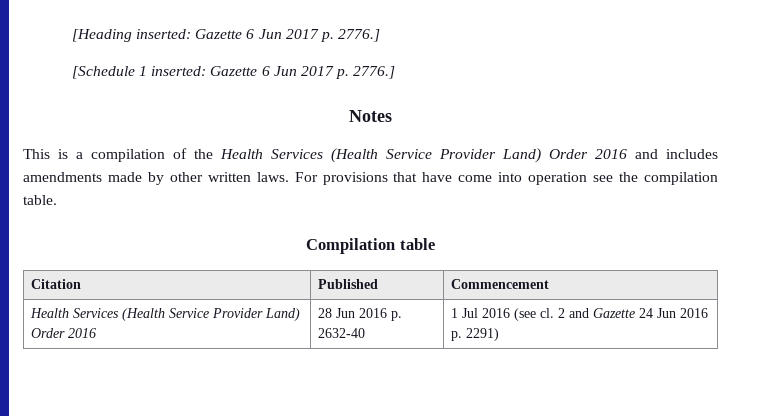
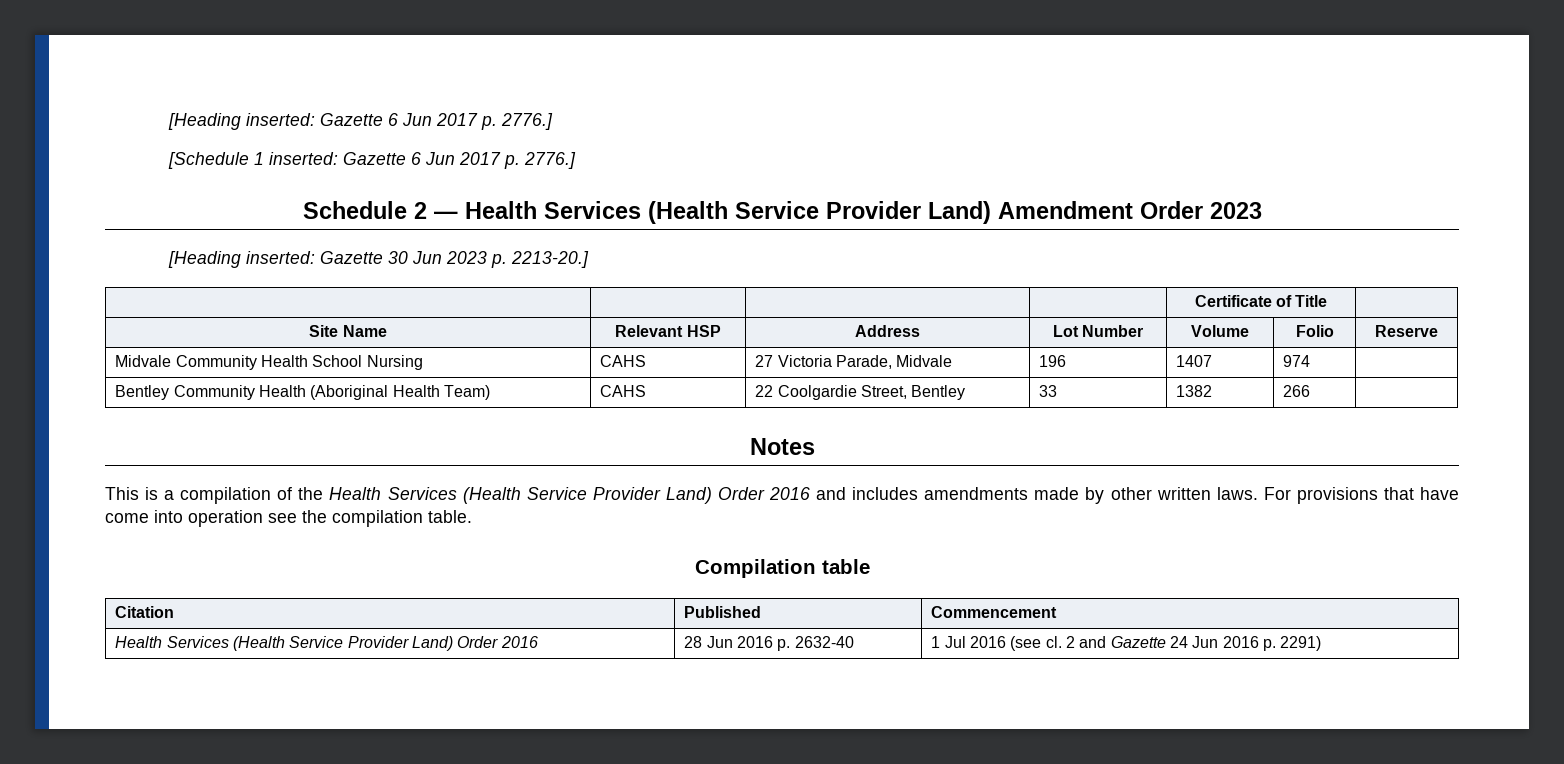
(396, 72) none -> [302,201,1262,224] [167,251,589,268] [1194,295,1328,307] [309,325,387,337] [615,325,721,337] [855,325,920,337] [1052,325,1144,337] [1191,325,1249,337] [1295,325,1334,337] [1375,325,1438,337] [115,355,423,370] [600,355,647,367] [755,355,953,369] [1039,355,1067,367] [1176,355,1213,367] [1283,355,1311,367] [115,385,490,400] [600,385,647,397] [755,385,966,400] [1039,385,1058,397] [1176,385,1213,397] [1283,385,1311,397] // Schedule 2 — Health Services (Health Service Provider Land) Amendment Order 2023 // [Heading inserted: Gazette 30 Jun 2023 p. 2213-20.] // | | | | Certificate of Title | // Site Name | Relevant HSP | Address | Lot Number | Volume | Folio | Reserve // Midvale Community Health School Nursing | CAHS | 27 Victoria Parade, Midvale | 196 | 1407 | 974 | // Bentley Community Health (Aboriginal Health Team) | CAHS | 22 Coolgardie Street, Bentley | 33 | 1382 | 266 |

